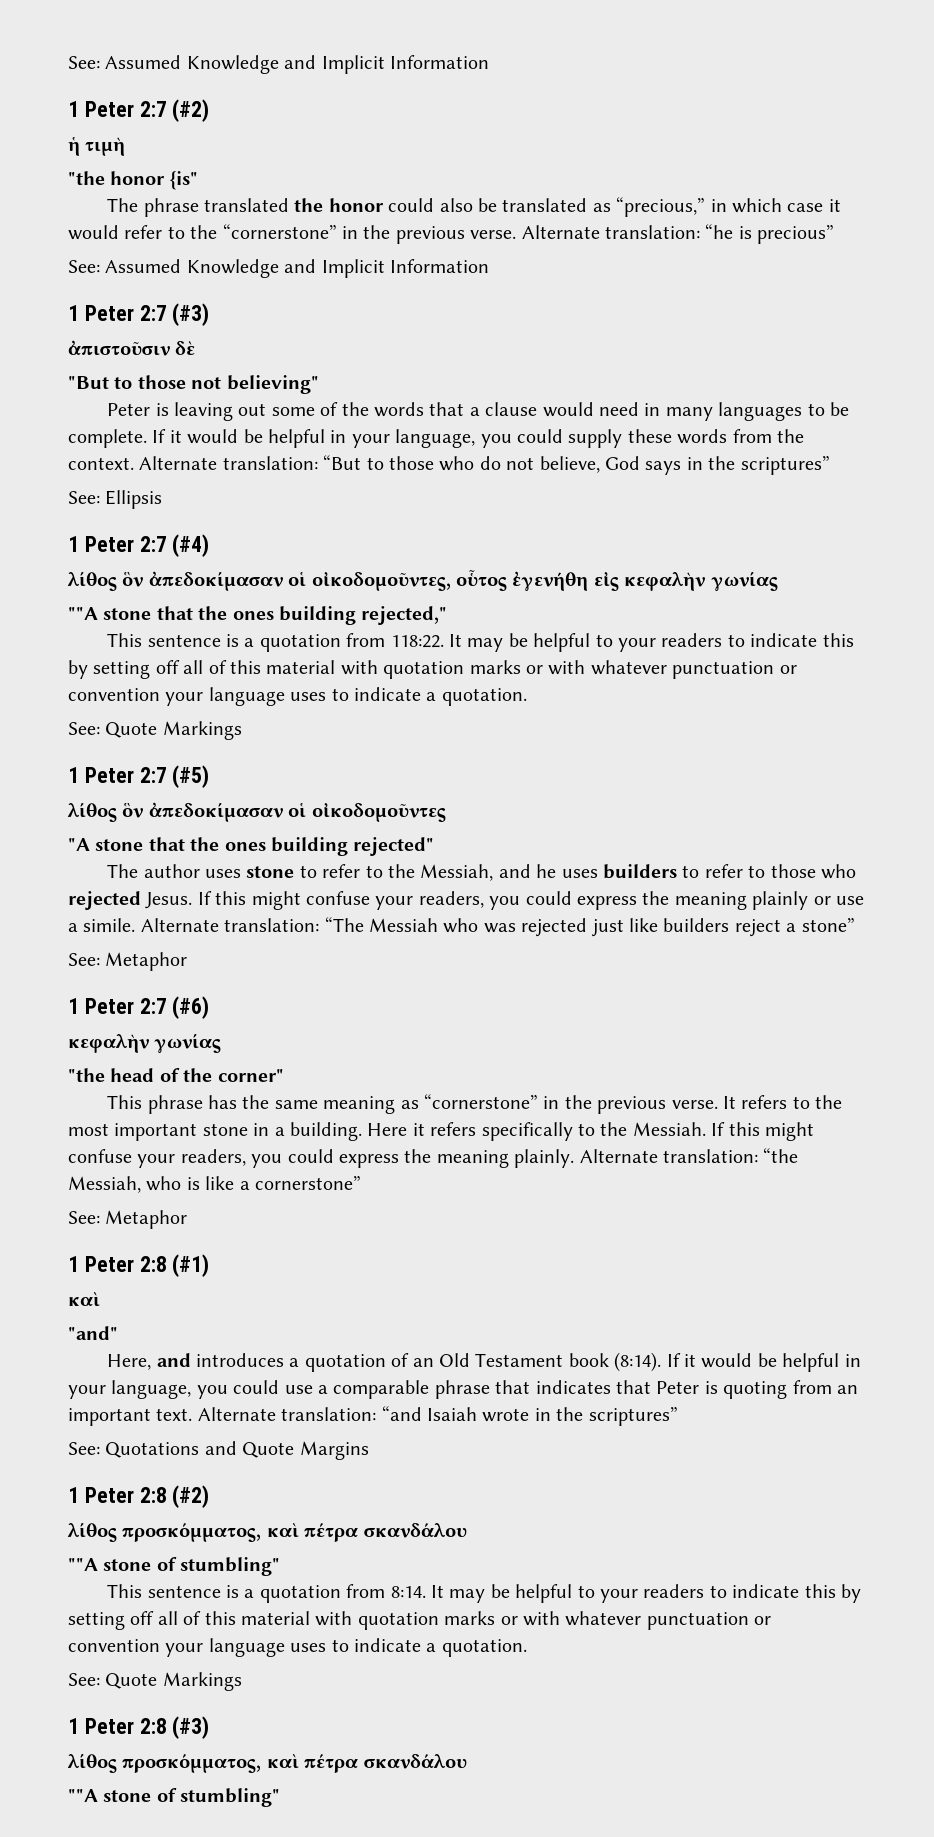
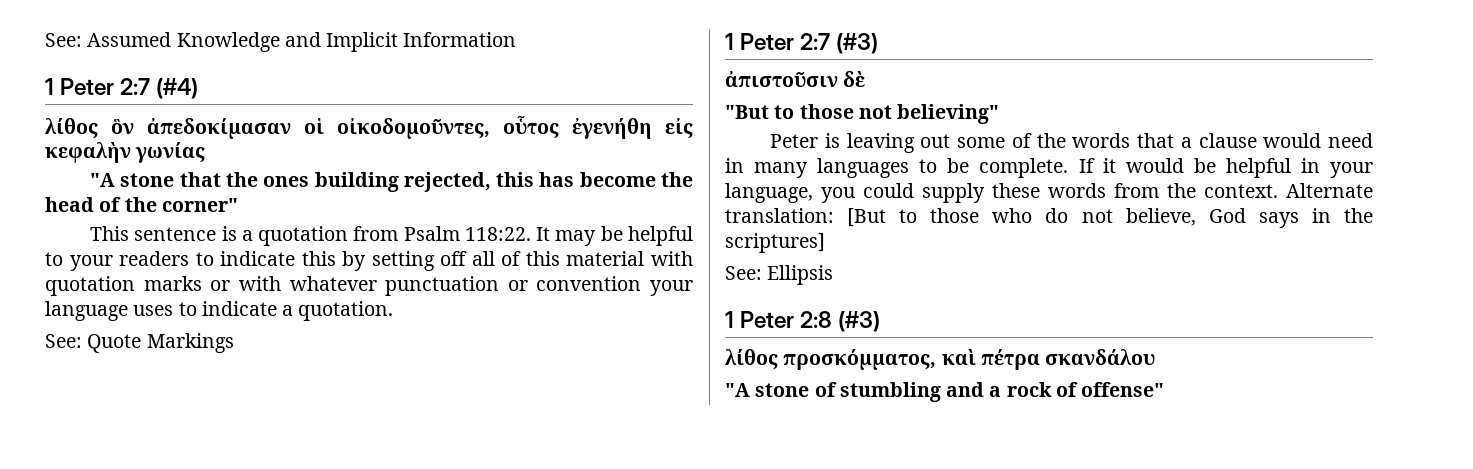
[68,55,489,74] [68,99,210,122] [68,137,126,156] [68,171,198,190] [107,197,841,217] [68,224,835,244] [68,259,489,278] See: Assumed Knowledge and Implicit Information // 1 Peter 2:7 (#2) // ἡ τιμὴ // "the honor {is" // The phrase translated the honor could also be translated as “precious,” in which case it would refer to the “cornerstone” in the previous verse. Alternate translation: “he is precious” // See: Assumed Knowledge and Implicit Information -> [45,32,517,52] [45,78,199,99] [45,115,693,139] [45,142,206,163] [89,172,694,192] [45,197,238,212] [89,226,694,246] [45,251,693,271] [45,276,693,296] [45,301,394,321] [45,333,234,353] See: Assumed Knowledge and Implicit Information // 1 Peter 2:7 (#4) // λίθος ὃν ἀπεδοκίμασαν οἱ οἰκοδομοῦντες, οὗτος ἐγενήθη εἰς κεφαλὴν γωνίας // "A stone that the ones building rejected, this has become the head of the corner" // This sentence is a quotation from Psalm 118:22. It may be helpful to your readers to indicate this by setting off all of this material with quotation marks or with whatever punctuation or convention your language uses to indicate a quotation. // See: Quote Markings
[323,455,362,470] “But -> [847,208,887,227] [But
[740,455,830,475] scriptures” -> [725,233,825,253] scriptures]
[68,534,210,557] [67,570,778,591] [68,606,448,625] [107,633,854,652] [68,660,797,679] [68,687,527,706] [68,721,242,740] [68,765,210,788] [67,802,446,822] [68,837,435,856] [107,864,856,881] [68,891,864,910] [68,917,855,937] [68,952,188,971] [68,996,210,1019] [68,1033,222,1053] [68,1068,284,1082] [107,1094,843,1114] [68,1122,814,1141] [68,1148,799,1168] [68,1175,361,1193] [68,1210,188,1229] [68,1254,210,1277] [68,1292,100,1306] [68,1326,118,1340] [107,1352,861,1372] [68,1380,858,1399] [68,1406,678,1426] [68,1441,369,1460] [68,1485,210,1508] [67,1522,467,1542] [68,1557,281,1576] [107,1584,861,1603] [68,1611,772,1630] [68,1638,527,1657] [68,1672,242,1691] // 1 Peter 2:7 (#4) // λίθος ὃν ἀπεδοκίμασαν οἱ οἰκοδομοῦντες, οὗτος ἐγενήθη εἰς κεφαλὴν γωνίας // ""A stone that the ones building rejected," // This sentence is a quotation from 118:22. It may be helpful to your readers to indicate this by setting off all of this material with quotation marks or with whatever punctuation or convention your language uses to indicate a quotation. // See: Quote Markings // 1 Peter 2:7 (#5) // λίθος ὃν ἀπεδοκίμασαν οἱ οἰκοδομοῦντες // "A stone that the ones building rejected" // The author uses stone to refer to the Messiah, and he uses builders to refer to those who rejected Jesus. If this might confuse your readers, you could express the meaning plainly or use a simile. Alternate translation: “The Messiah who was rejected just like builders reject a stone” // See: Metaphor // 1 Peter 2:7 (#6) // κεφαλὴν γωνίας // "the head of the corner" // This phrase has the same meaning as “cornerstone” in the previous verse. It refers to the most important stone in a building. Here it refers specifically to the Messiah. If this might confuse your readers, you could express the meaning plainly. Alternate translation: “the Messiah, who is like a cornerstone” // See: Metaphor // 1 Peter 2:8 (#1) // καὶ // "and" // Here, and introduces a quotation of an Old Testament book (8:14). If it would be helpful in your language, you could use a comparable phrase that indicates that Peter is quoting from an important text. Alternate translation: “and Isaiah wrote in the scriptures” // See: Quotations and Quote Margins // 1 Peter 2:8 (#2) // λίθος προσκόμματος, καὶ πέτρα σκανδάλου // ""A stone of stumbling" // This sentence is a quotation from 8:14. It may be helpful to your readers to indicate this by setting off all of this material with quotation marks or with whatever punctuation or convention your language uses to indicate a quotation. // See: Quote Markings -> (834, 275) none
[68,1788,281,1807] ""A stone of stumbling" -> [725,382,1165,402] "A stone of stumbling and a rock of offense"

